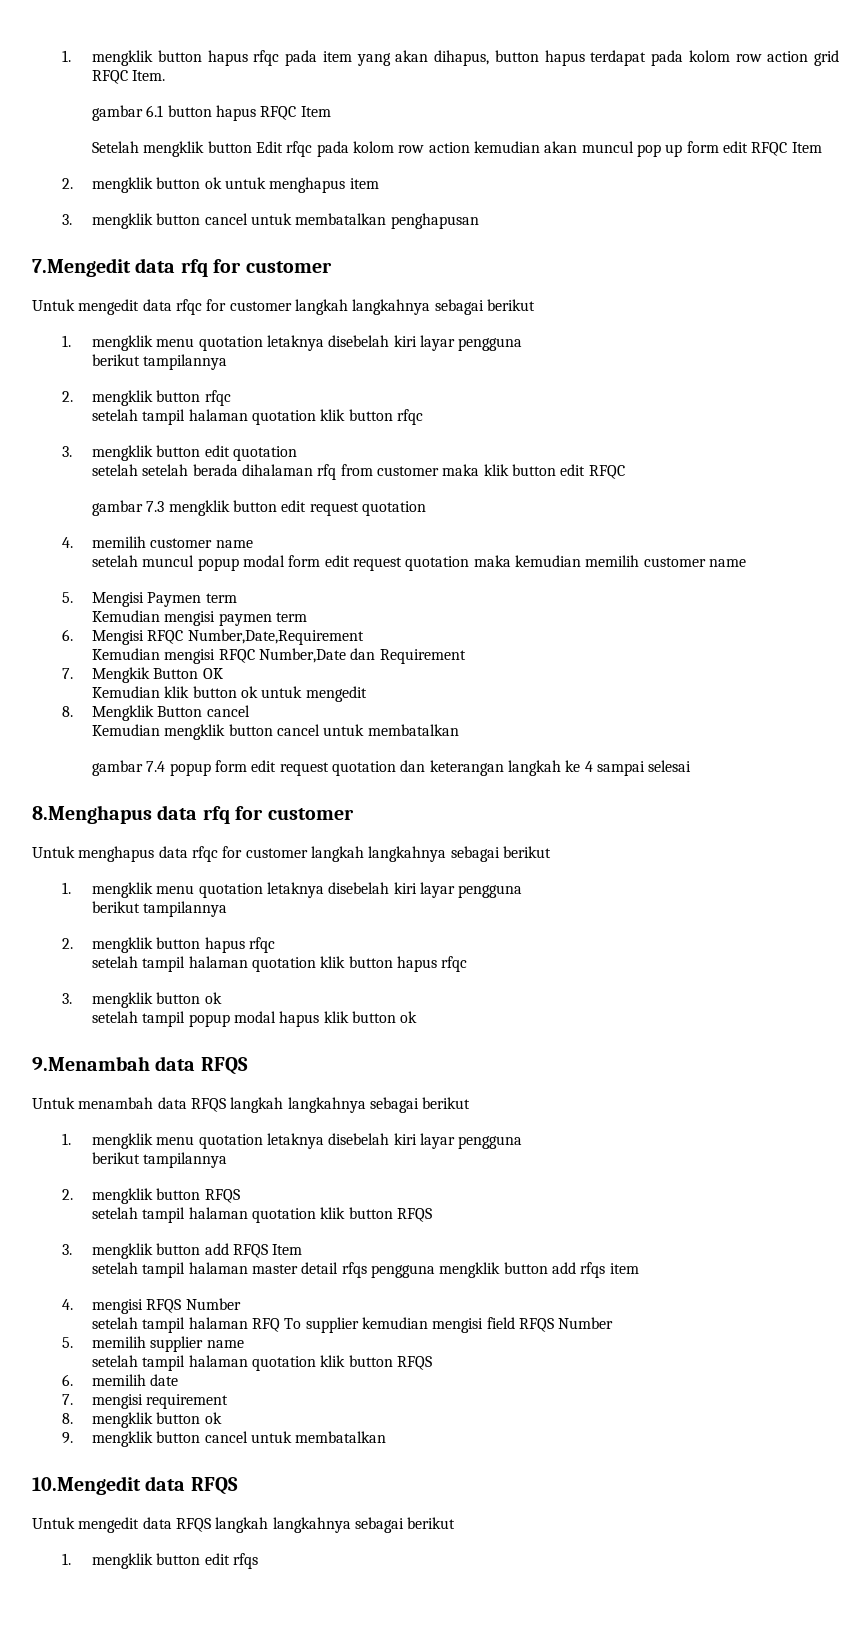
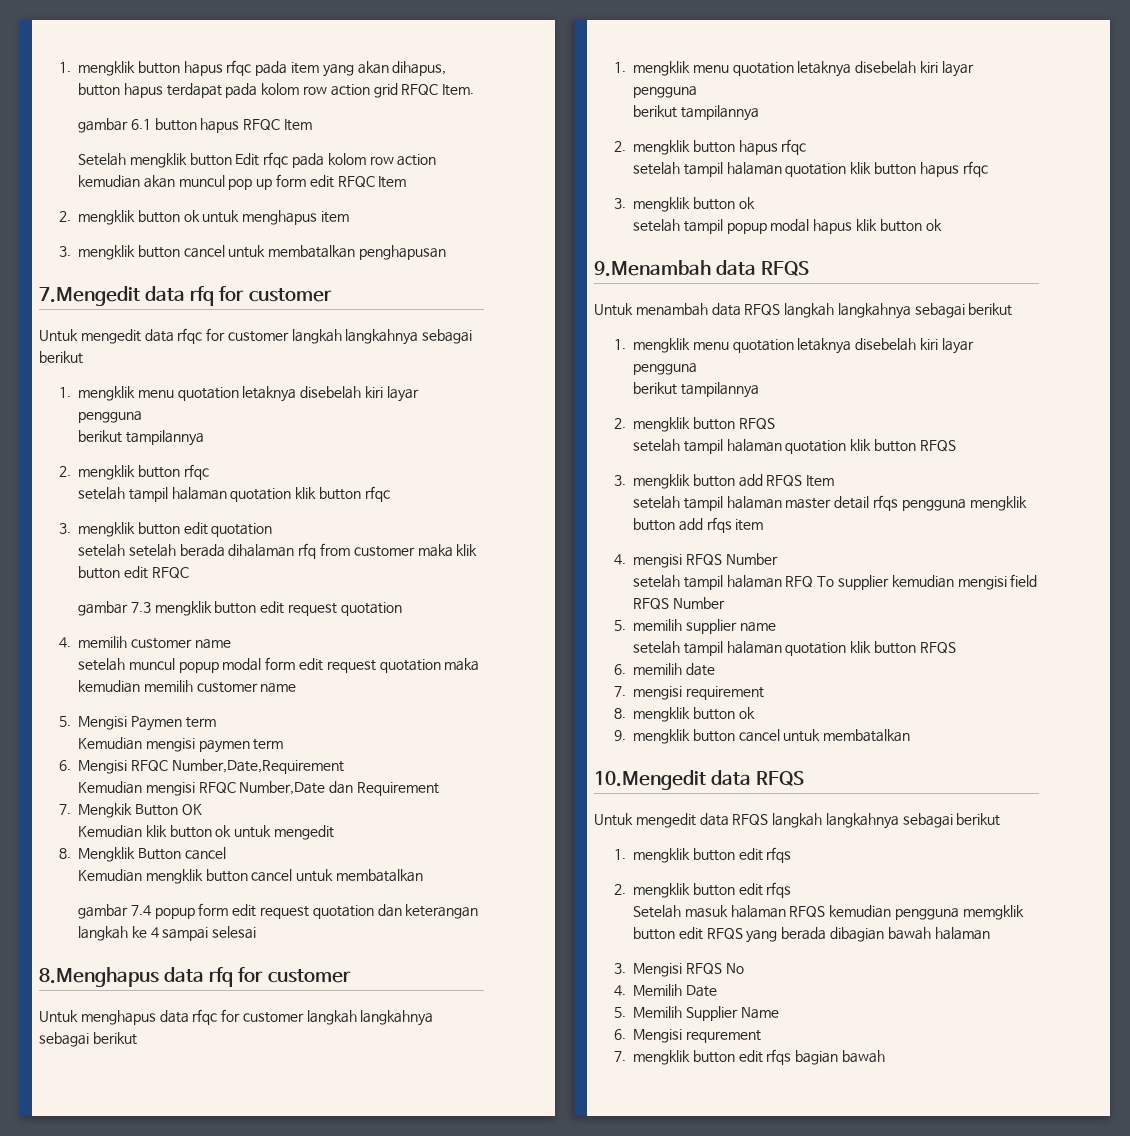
(259, 1561) none -> [613,882,792,898] [633,905,1024,920] [633,927,990,943] [613,963,744,977] [613,984,717,997] [613,1006,779,1021] [613,1029,761,1043] [613,1049,886,1065] // 2. mengklik button edit rfqs // Setelah masuk halaman RFQS kemudian pengguna memgklik button edit RFQS yang berada dibagian bawah halaman // 3. Mengisi RFQS No // 4. Memilih Date // 5. Memilih Supplier Name // 6. Mengisi requrement // 7. mengklik button edit rfqs bagian bawah

